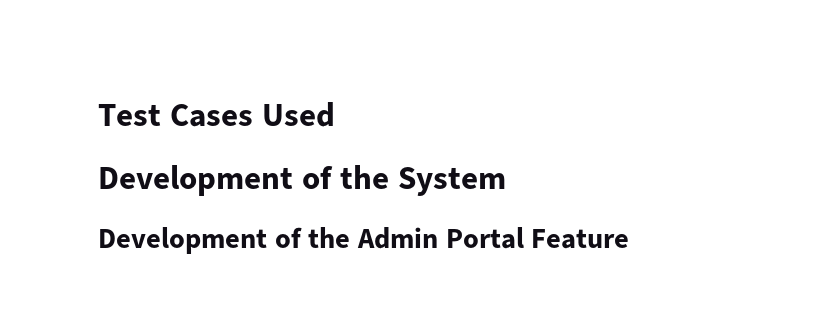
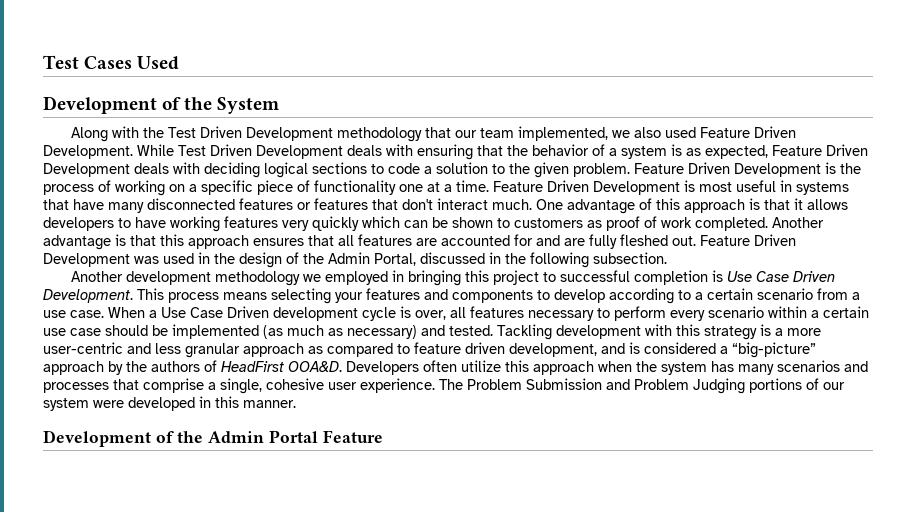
(506, 181) none -> [71,126,797,142] [43,144,868,160] [43,162,861,178] [43,180,849,196] [43,198,848,214] [43,216,824,232] [43,234,796,250] [43,252,667,268] [71,270,836,286] [43,288,860,304] [43,306,869,321] [43,324,821,340] [43,342,816,358] [43,360,868,375] [43,378,845,394] [43,396,296,411] // Along with the Test Driven Development methodology that our team implemented, we also used Feature Driven Development. While Test Driven Development deals with ensuring that the behavior of a system is as expected, Feature Driven Development deals with deciding logical sections to code a solution to the given problem. Feature Driven Development is the process of working on a specific piece of functionality one at a time. Feature Driven Development is most useful in systems that have many disconnected features or features that don't interact much. One advantage of this approach is that it allows developers to have working features very quickly which can be shown to customers as proof of work completed. Another advantage is that this approach ensures that all features are accounted for and are fully fleshed out. Feature Driven Development was used in the design of the Admin Portal, discussed in the following subsection. // Another development methodology we employed in bringing this project to successful completion is Use Case Driven Development. This process means selecting your features and components to develop according to a certain scenario from a use case. When a Use Case Driven development cycle is over, all features necessary to perform every scenario within a certain use case should be implemented (as much as necessary) and tested. Tackling development with this strategy is a more user-centric and less granular approach as compared to feature driven development, and is considered a “big-picture” approach by the authors of HeadFirst OOA&D. Developers often utilize this approach when the system has many scenarios and processes that comprise a single, cohesive user experience. The Problem Submission and Problem Judging portions of our system were developed in this manner.

